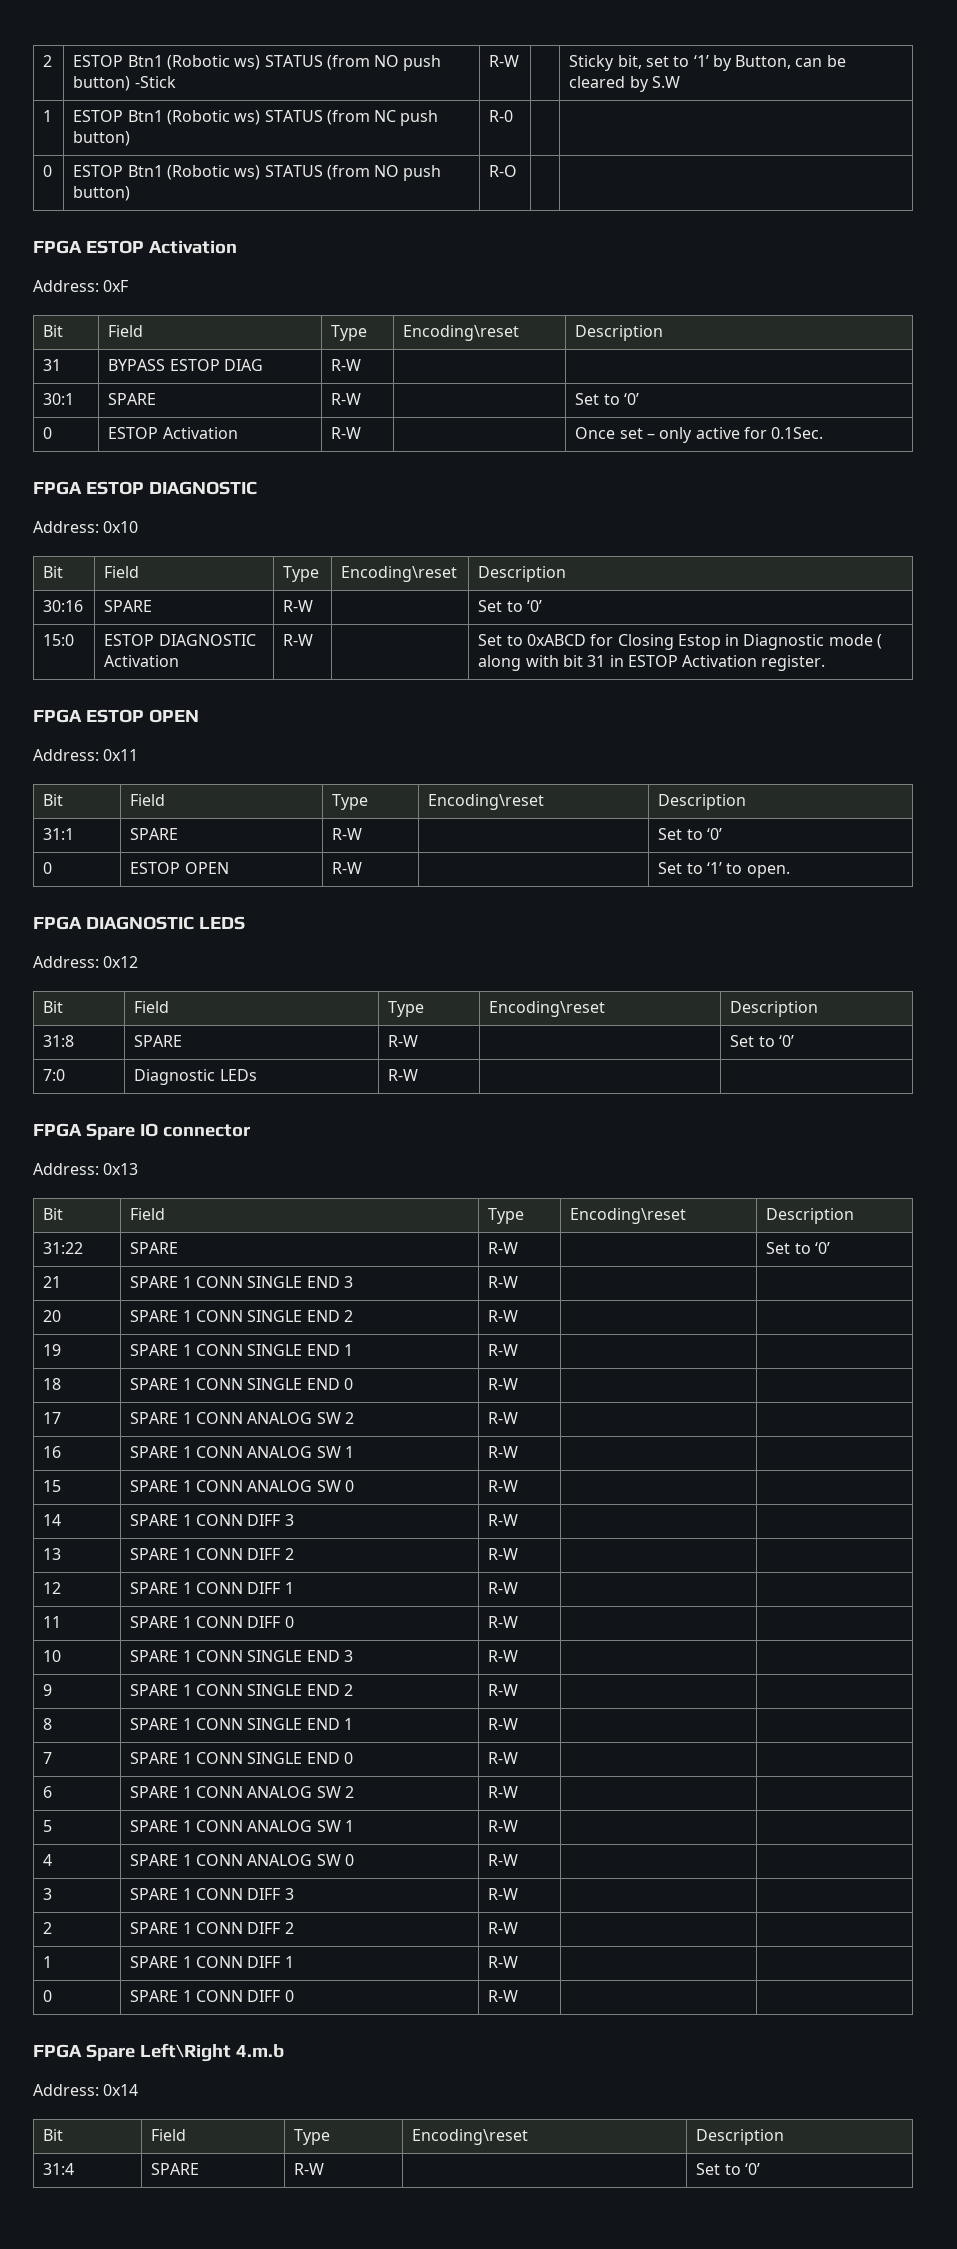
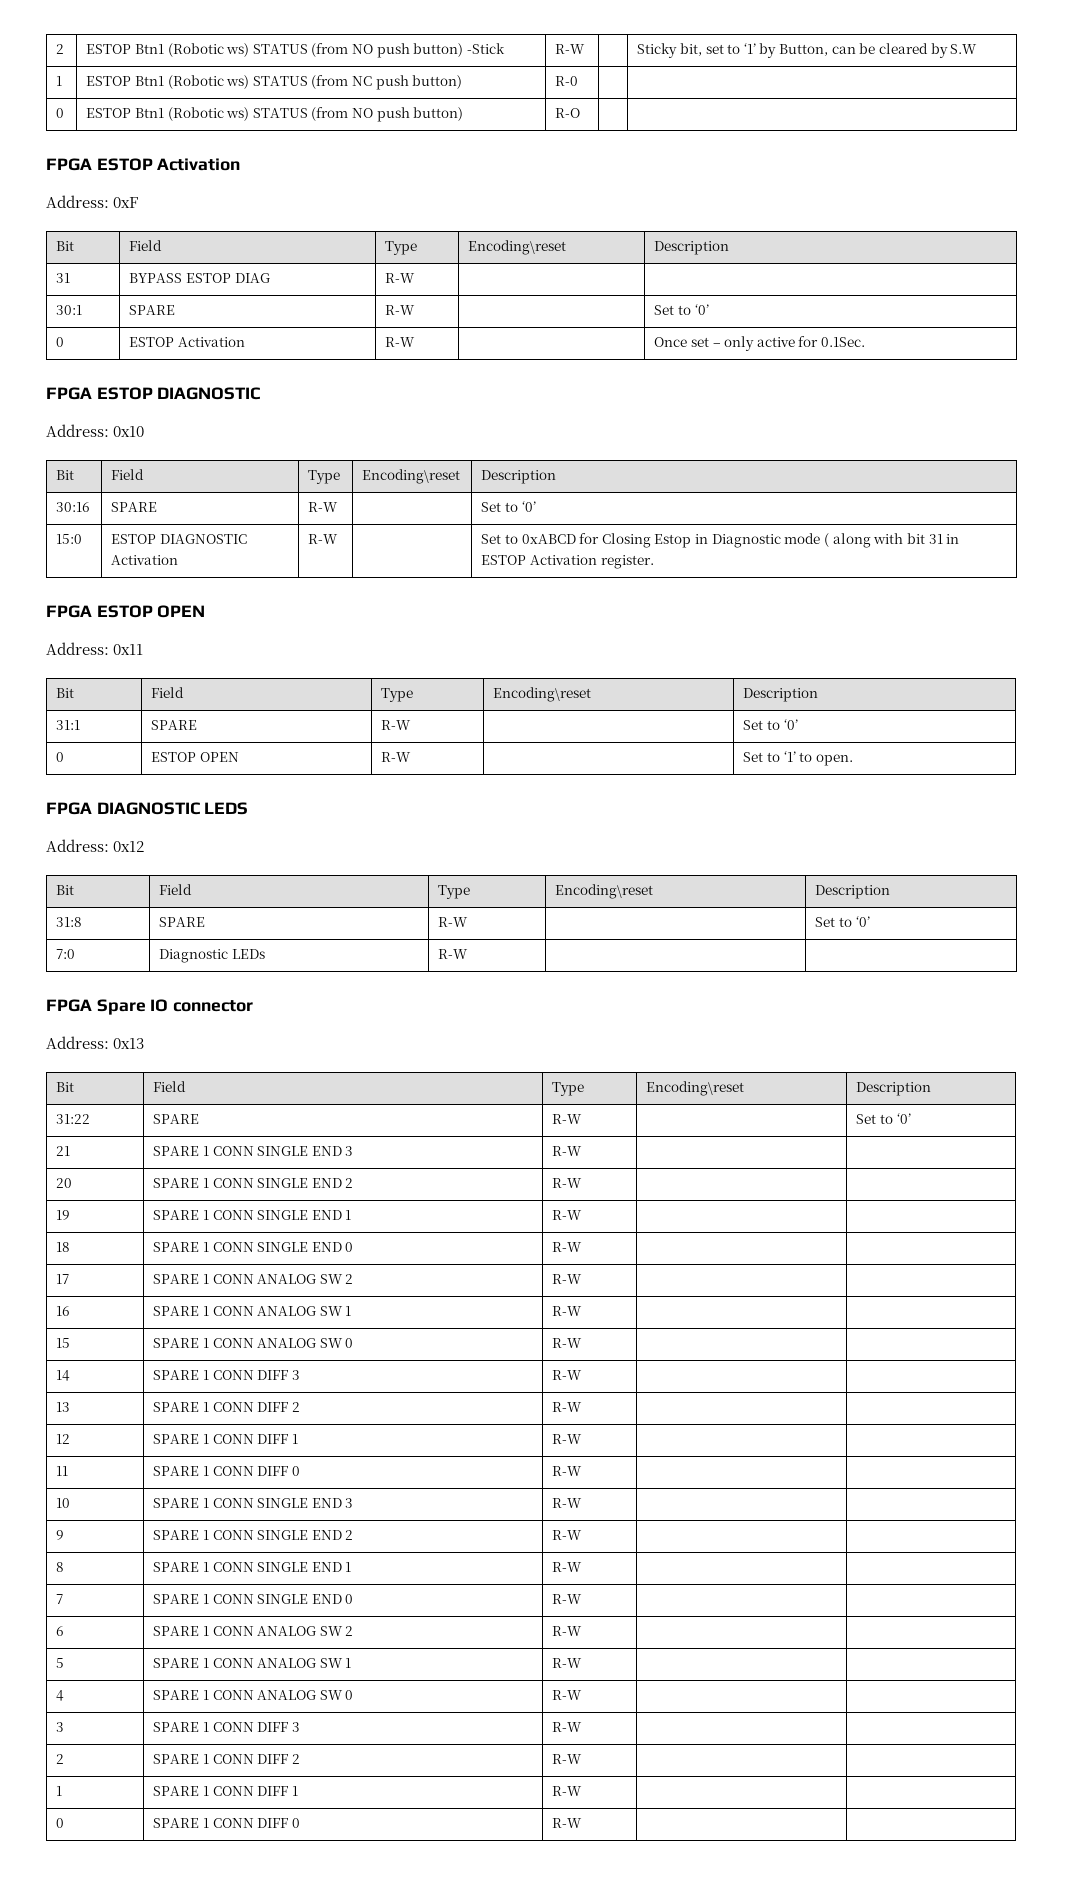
[33,2043,284,2062] [33,2084,139,2096] [43,2129,64,2141] [151,2129,187,2141] [294,2129,331,2145] [412,2129,529,2145] [696,2129,785,2145] [43,2163,75,2175] [151,2163,200,2175] [294,2163,325,2175] [696,2163,760,2175] // FPGA Spare Left\Right 4.m.b // Address: 0x14 // Bit | Field | Type | Encoding\reset | Description // 31:4 | SPARE | R-W | | Set to ‘0’ -> (583, 1823) none

